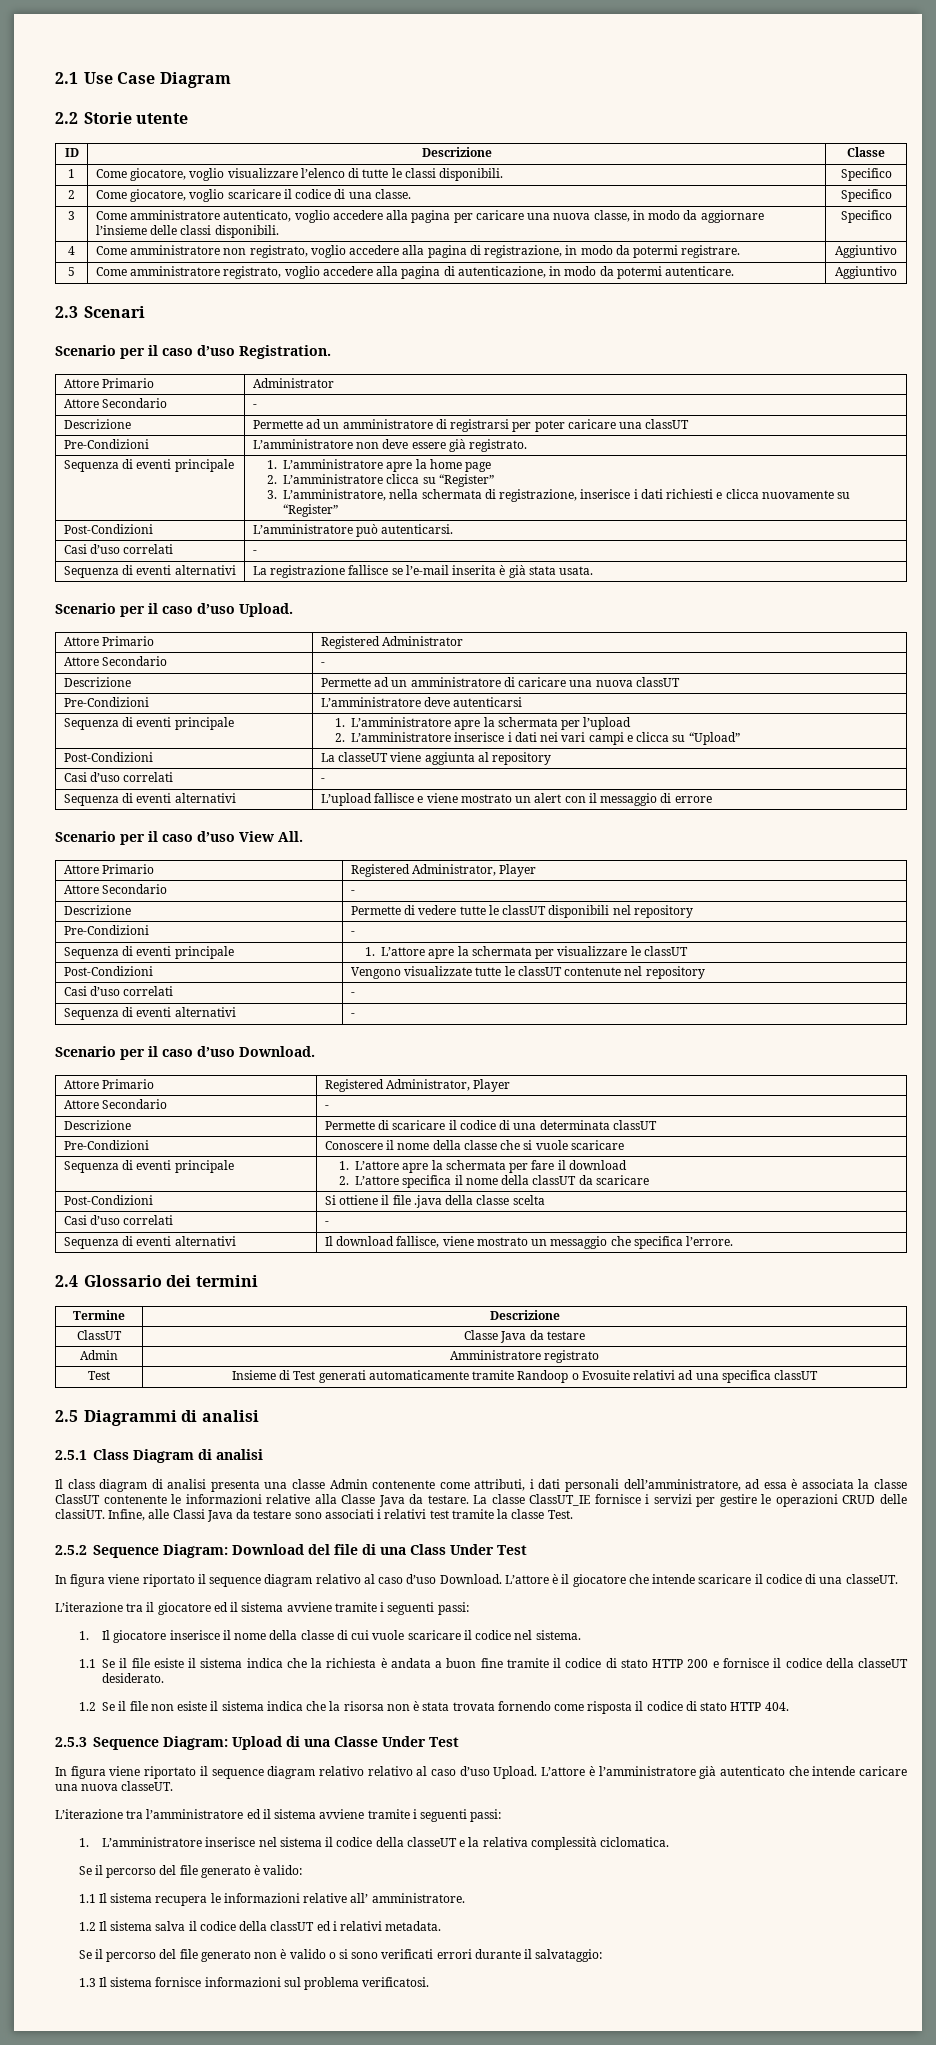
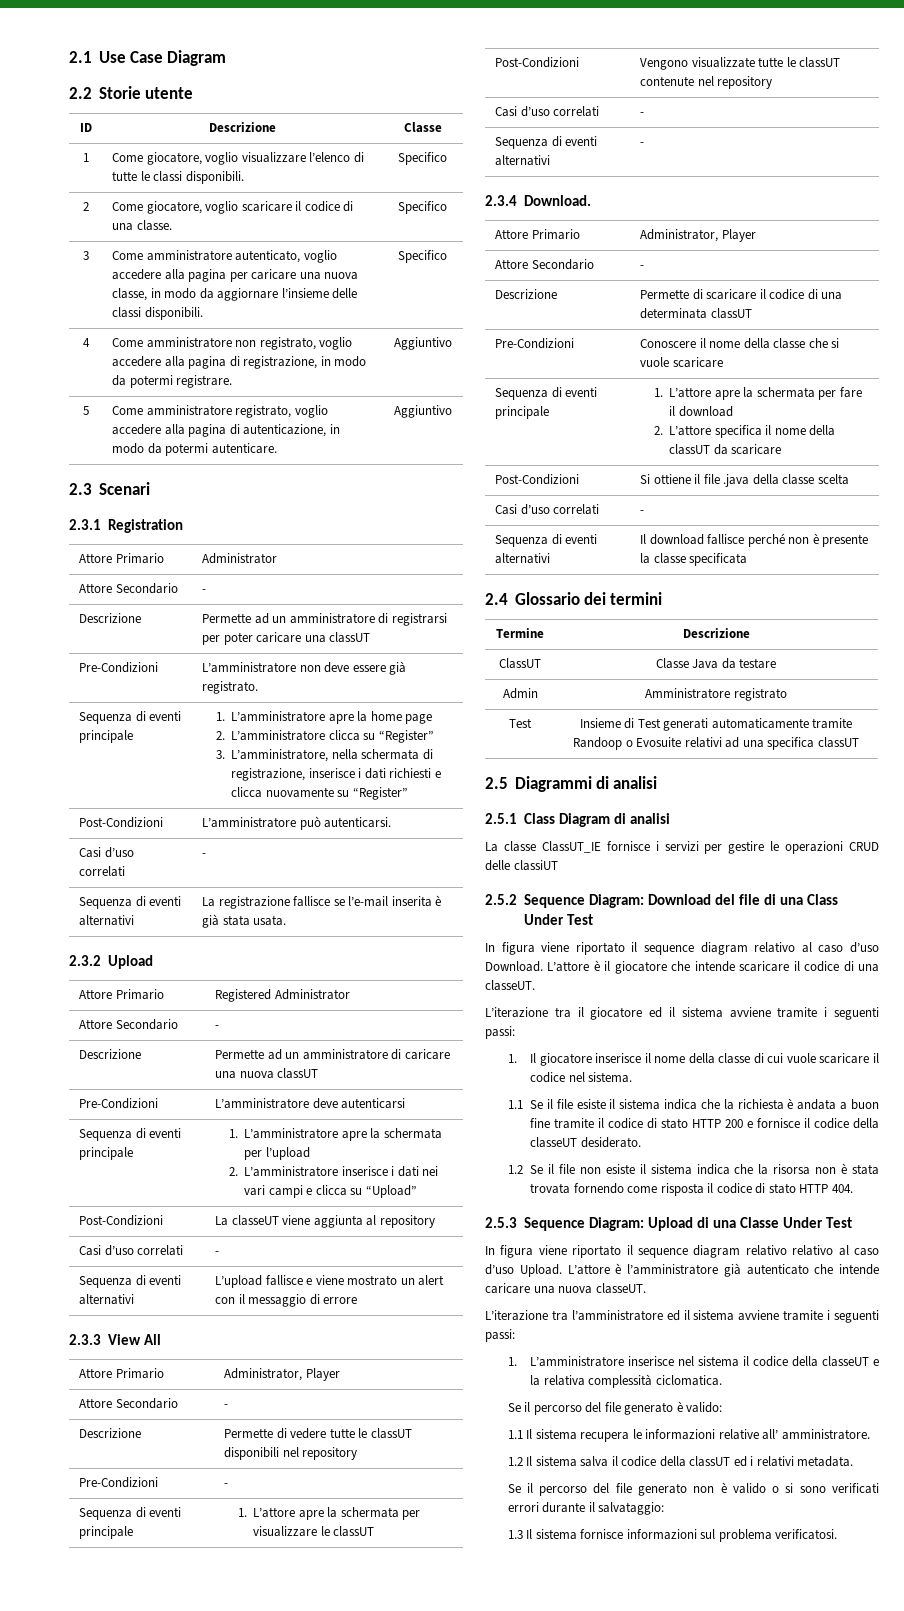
[55,345,331,359] Scenario per il caso d’uso Registration. -> [69,519,183,533] 2.3.1 Registration
[55,603,293,617] Scenario per il caso d’uso Upload. -> [69,955,153,969] 2.3.2 Upload
[55,831,303,845] [63,864,155,874] [350,864,410,877] Scenario per il caso d’uso View All. // Attore Primario | Registered -> [69,1334,161,1345] [79,1368,164,1379] 2.3.3 View All // Attore Primario |
[55,1046,235,1060] Scenario per il caso d’uso -> [485,195,517,206] 2.3.4
[324,1079,384,1092] Registered -> (580, 234) none
[396,1236,734,1249] fallisce, viene mostrato un messaggio che specifica l’errore. -> [707,533,869,547] [640,553,748,566] fallisce perché non è presente la classe specificata
[55,1479,907,1492] [55,1494,469,1507] Il class diagram di analisi presenta una classe Admin contenente come attributi, i dati personali dell’amministratore, ad essa è associata la classe ClassUT contenente le informazioni relative alla Classe Java da testare. -> (670, 818) none
[55,1509,573,1522] classiUT. Infine, alle Classi Java da testare sono associati i relativi test tramite la classe Test. -> [513,860,558,871] classiUT

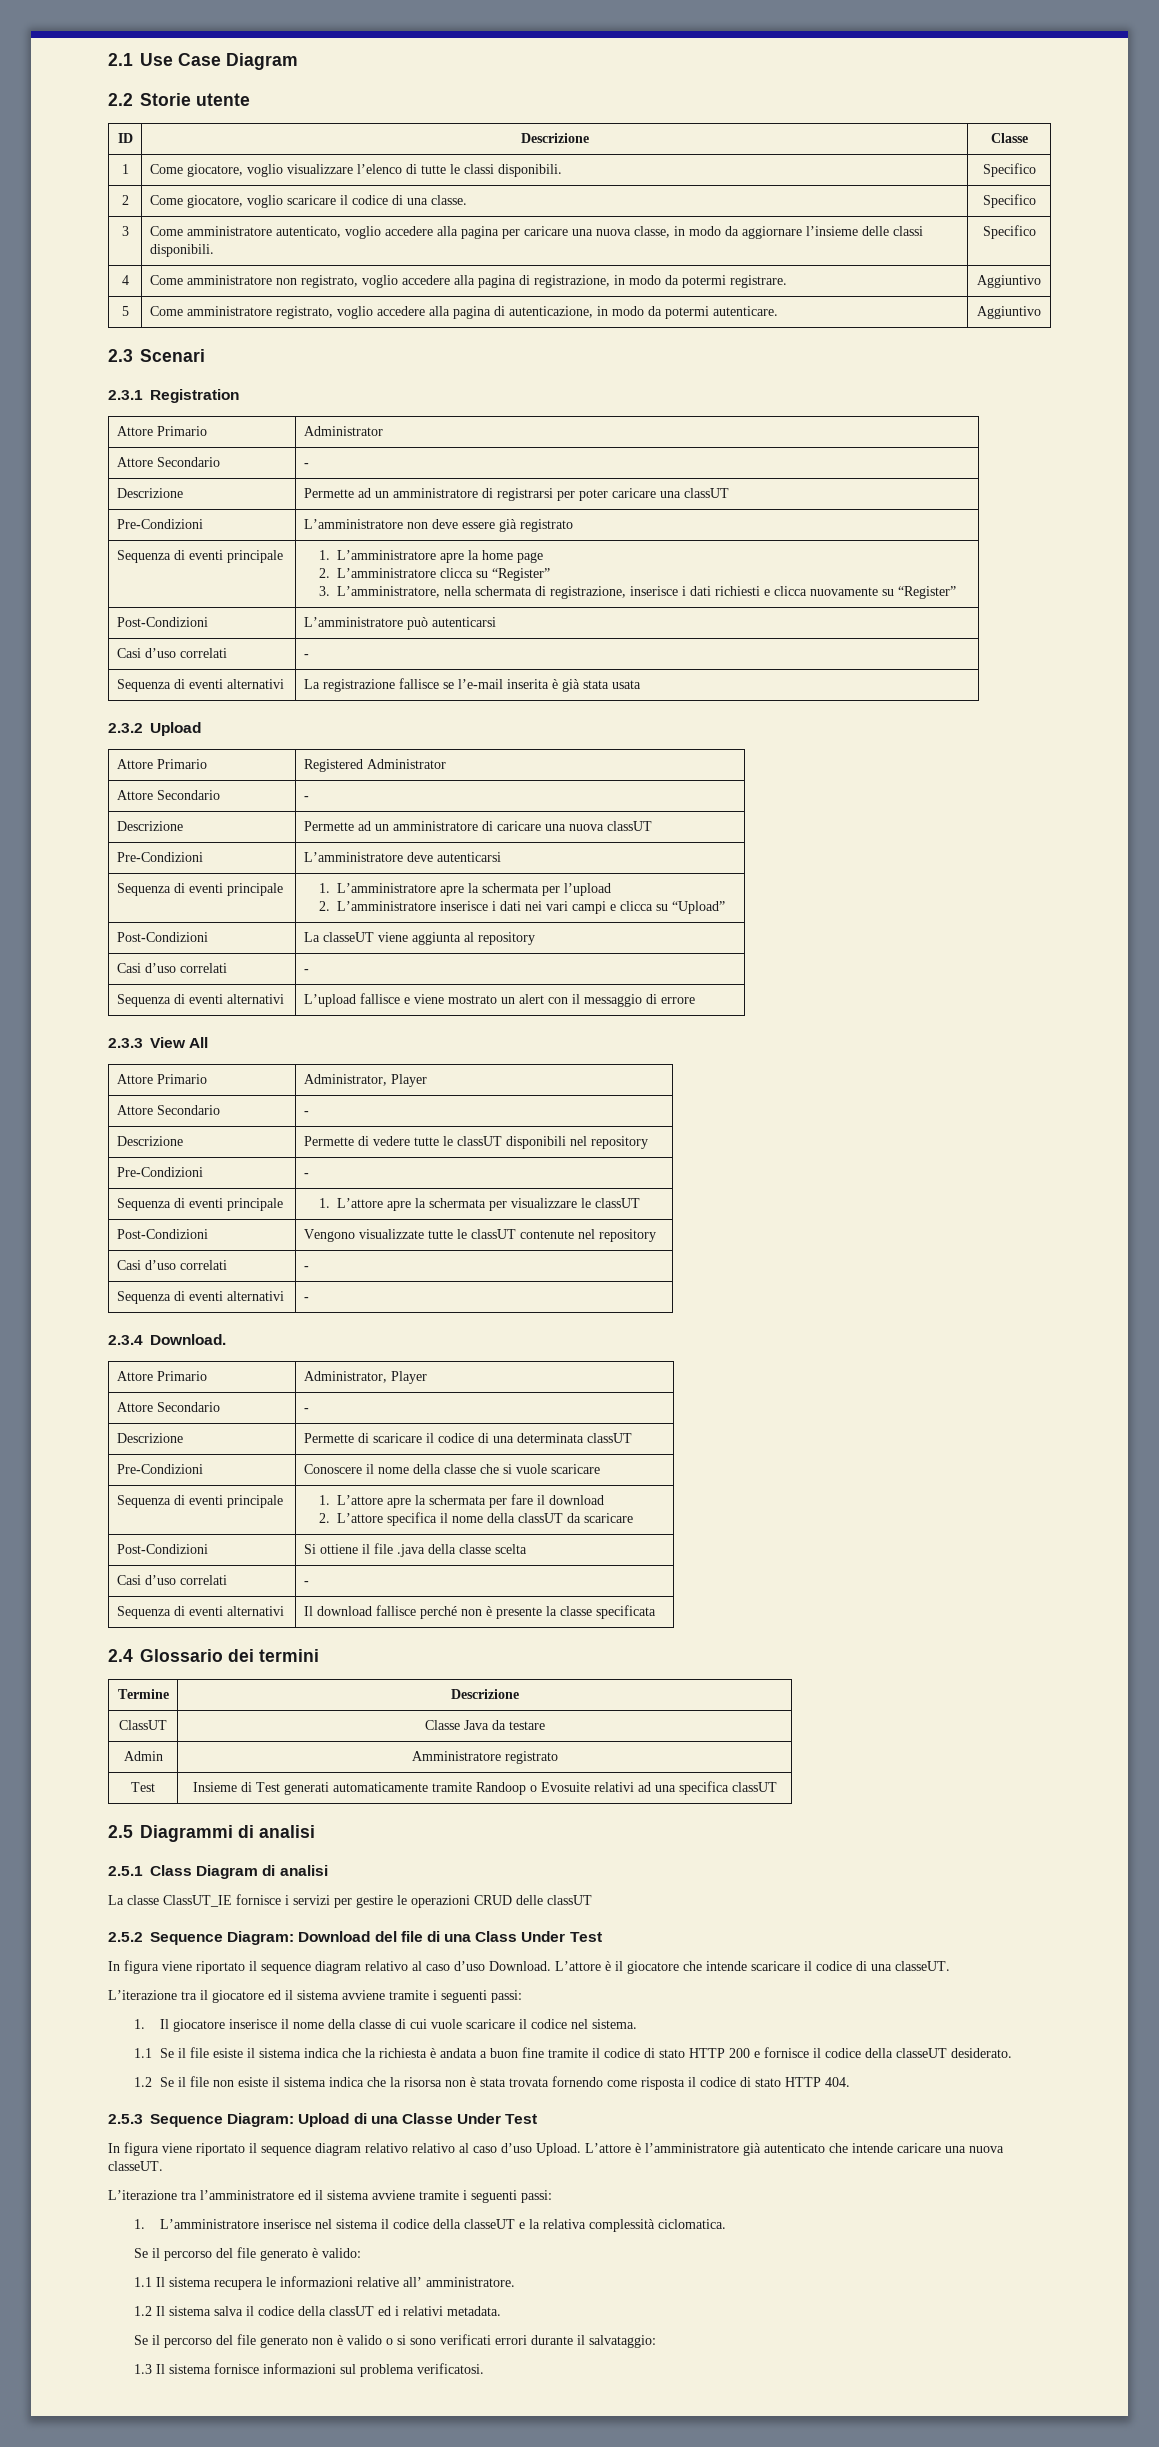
[202,681,259,694] registrato. -> [519,519,573,532] registrato
[324,817,392,828] autenticarsi. -> [431,617,496,627] autenticarsi
[253,915,287,926] usata. -> [611,680,641,689] usata
[513,860,558,871] classiUT -> [547,1895,592,1905] classUT

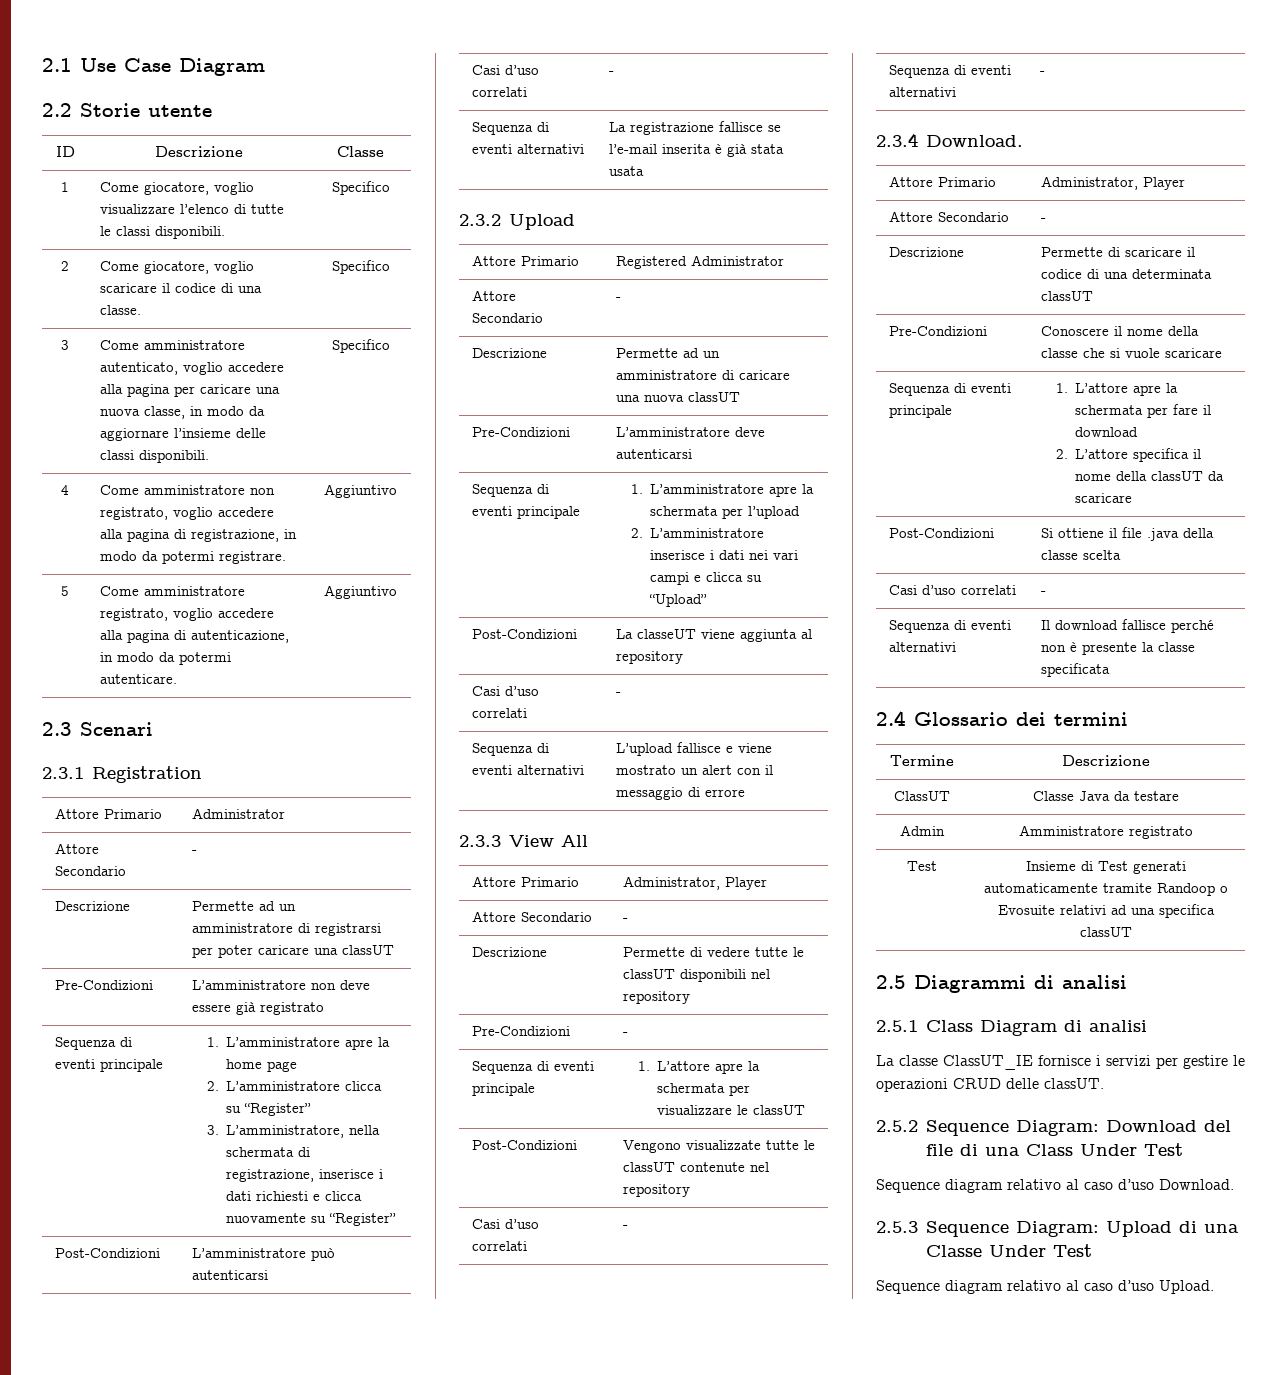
[547,1895,592,1905] classUT -> [1044,1078,1104,1089] classUT.
[108,1960,311,1974] In figura viene riportato il sequence -> [876,1179,940,1193] Sequence
[555,1961,950,1974] [108,1990,522,2003] [133,2019,637,2032] [133,2047,1012,2058] [133,2076,850,2090] L’attore è il giocatore che intende scaricare il codice di una classeUT. // L’iterazione tra il giocatore ed il sistema avviene tramite i seguenti passi: // 1. Il giocatore inserisce il nome della classe di cui vuole scaricare il codice nel sistema. // 1.1 Se il file esiste il sistema indica che la richiesta è andata a buon fine tramite il codice di stato HTTP 200 e fornisce il codice della classeUT desiderato. // 1.2 Se il file non esiste il sistema indica che la risorsa non è stata trovata fornendo come risposta il codice di stato HTTP 404. -> (1234, 1184) none
[108,2142,455,2156] In figura viene riportato il sequence diagram relativo relativo -> [876,1280,1061,1294] Sequence diagram relativo
[585,2143,1004,2156] [108,2161,163,2171] [108,2190,552,2203] [133,2219,726,2232] [133,2247,361,2261] [133,2276,515,2290] [133,2306,501,2316] [133,2334,656,2348] [133,2363,484,2377] L’attore è l’amministratore già autenticato che intende caricare una nuova classeUT. // L’iterazione tra l’amministratore ed il sistema avviene tramite i seguenti passi: // 1. L’amministratore inserisce nel sistema il codice della classeUT e la relativa complessità ciclomatica. // Se il percorso del file generato è valido: // 1.1 Il sistema recupera le informazioni relative all’ amministratore. // 1.2 Il sistema salva il codice della classUT ed i relativi metadata. // Se il percorso del file generato non è valido o si sono verificati errori durante il salvataggio: // 1.3 Il sistema fornisce informazioni sul problema verificatosi. -> (1214, 1287) none

